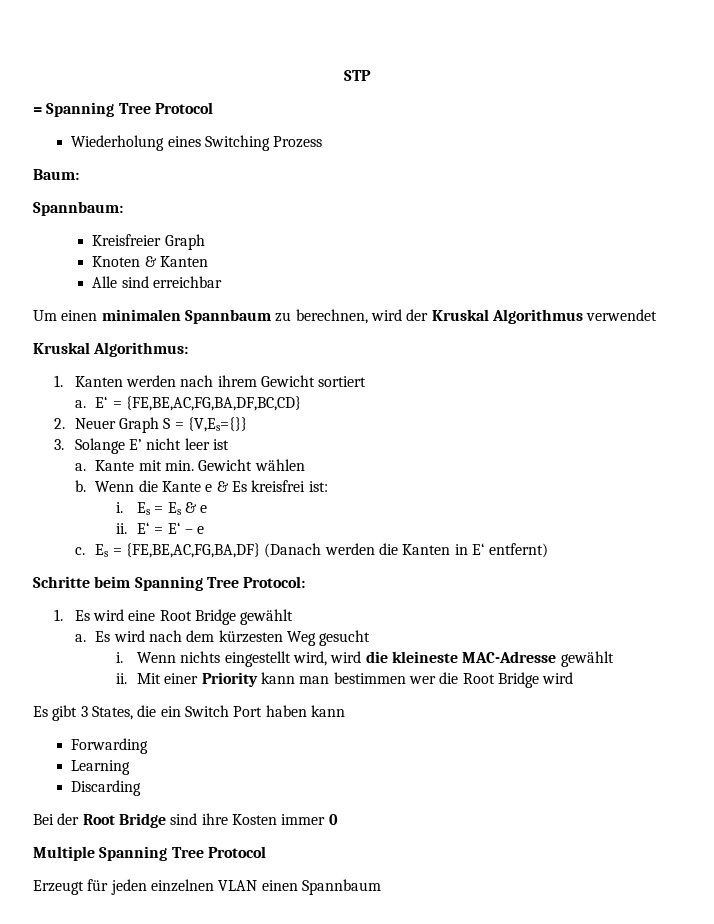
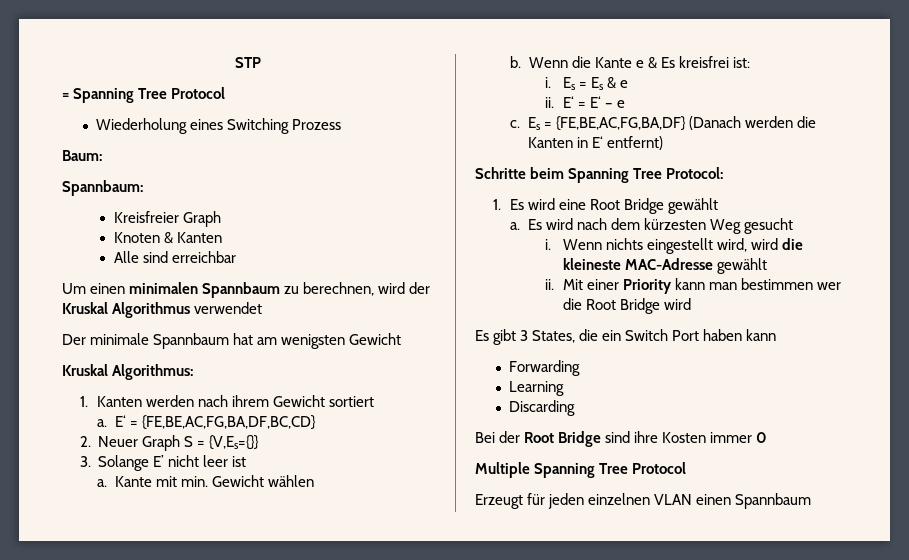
(658, 315) none -> [62,333,402,349] // Der minimale Spannbaum hat am wenigsten Gewicht

